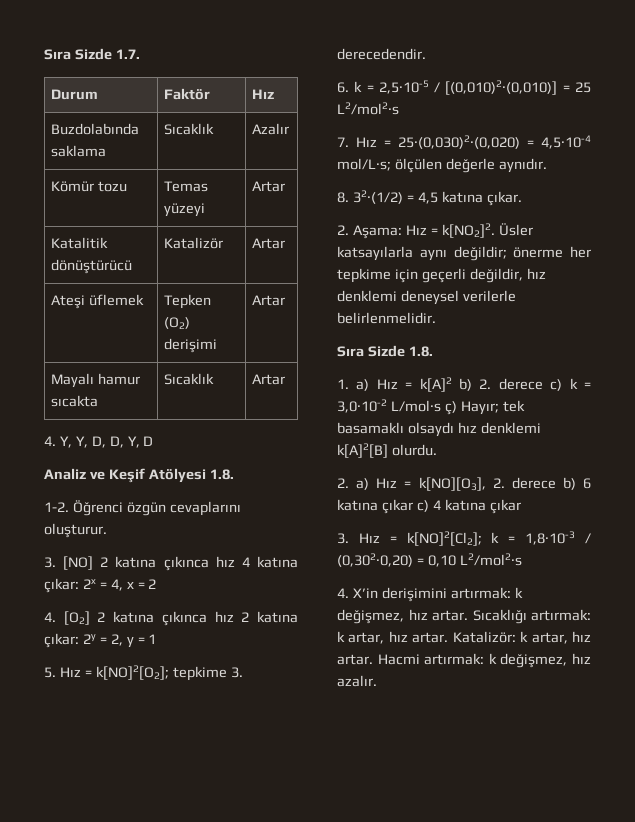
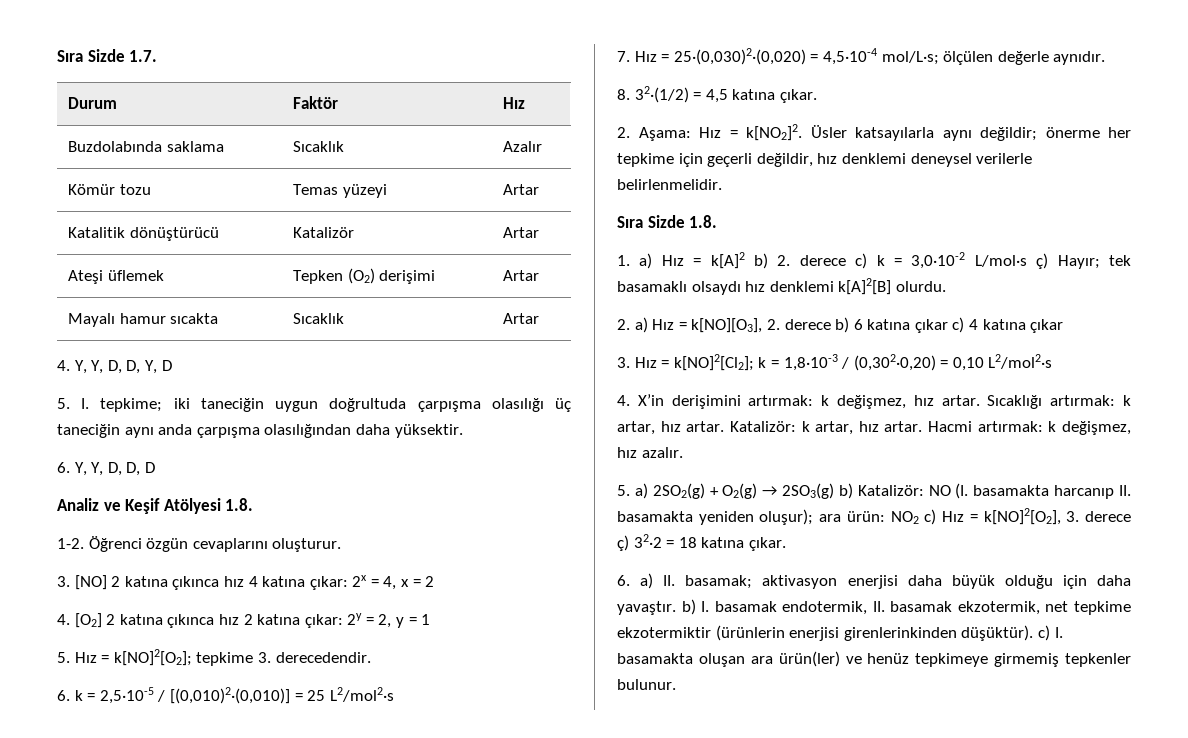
(154, 441) none -> [57,398,571,412] [57,424,463,438] [57,462,155,476] // 5. I. tepkime; iki taneciğin uygun doğrultuda çarpışma olasılığı üç taneciğin aynı anda çarpışma olasılığından daha yüksektir. // 6. Y, Y, D, D, D
(377, 681) none -> [617,483,1131,499] [617,508,1131,525] [617,534,786,551] [617,573,1131,589] [617,599,1131,615] [617,625,1063,641] [617,651,1131,667] [617,679,676,690] // 5. a) 2SO2(g) + O2(g) → 2SO3(g) b) Katalizör: NO (I. basamakta harcanıp II. basamakta yeniden oluşur); ara ürün: NO2 c) Hız = k[NO]2[O2], 3. derece ç) 32·2 = 18 katına çıkar. // 6. a) II. basamak; aktivasyon enerjisi daha büyük olduğu için daha yavaştır. b) I. basamak endotermik, II. basamak ekzotermik, net tepkime ekzotermiktir (ürünlerin enerjisi girenlerinkinden düşüktür). c) I. basamakta oluşan ara ürün(ler) ve henüz tepkimeye girmemiş tepkenler bulunur.

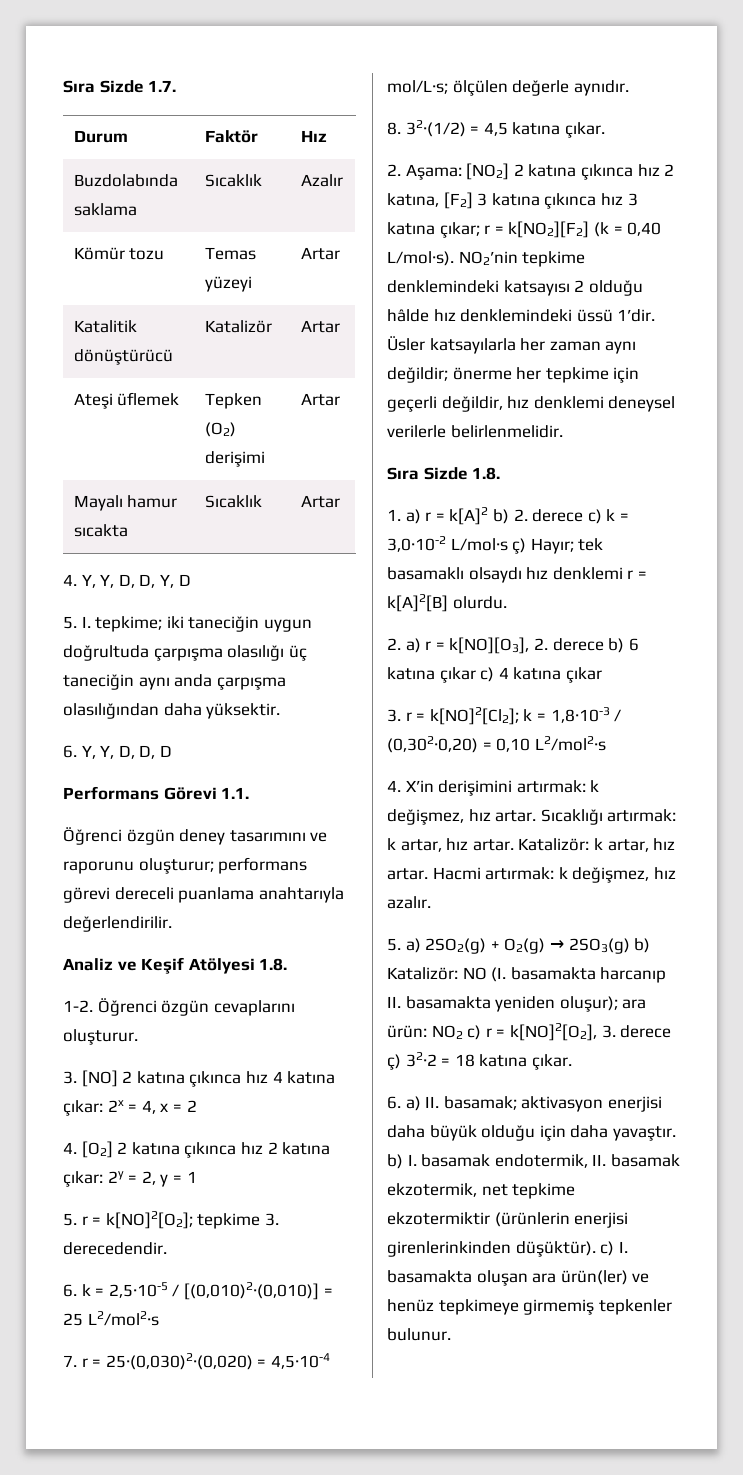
(155, 467) none -> [63,786,250,800] [63,827,328,845] [63,857,308,874] [63,887,344,903] [63,916,172,932] // Performans Görevi 1.1. // Öğrenci özgün deney tasarımını ve raporunu oluşturur; performans görevi dereceli puanlama anahtarıyla değerlendirilir.
[74,652,97,663] Hız -> [81,1216,88,1225] r
[634,51,657,62] Hız -> [81,1358,88,1367] r
[699,124,934,141] Hız = k[NO2]2. Üsler katsayılarla -> [466,163,675,180] [387,192,638,209] [387,221,662,238] [387,251,586,267] [387,280,643,296] [387,309,656,322] [387,336,601,354] [NO2] 2 katına çıkınca hız 2 katına, [F2] 3 katına çıkınca hız 3 katına çıkar; r = k[NO2][F2] (k = 0,40 L/mol·s). NO2’nin tepkime denklemindeki katsayısı 2 olduğu hâlde hız denklemindeki üssü 1’dir. Üsler katsayılarla her zaman
[661,255,684,266] Hız -> [425,512,432,521] r
(834, 286) none -> [627,570,647,579] r =
[652,319,675,330] Hız -> [425,641,432,650] r
[634,357,657,368] Hız -> [405,712,412,721] r
[942,511,965,522] Hız -> [485,1028,492,1037] r

